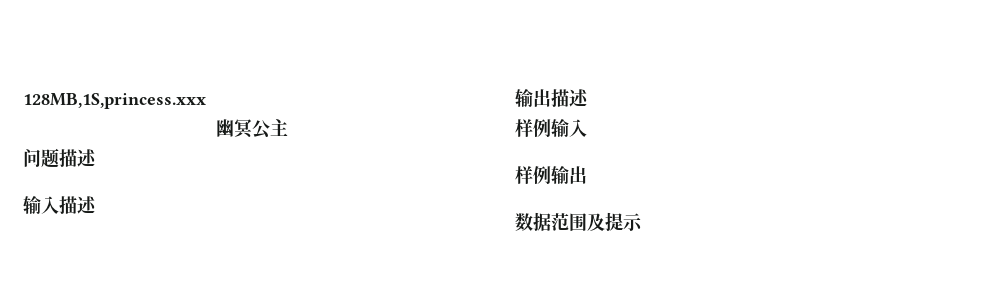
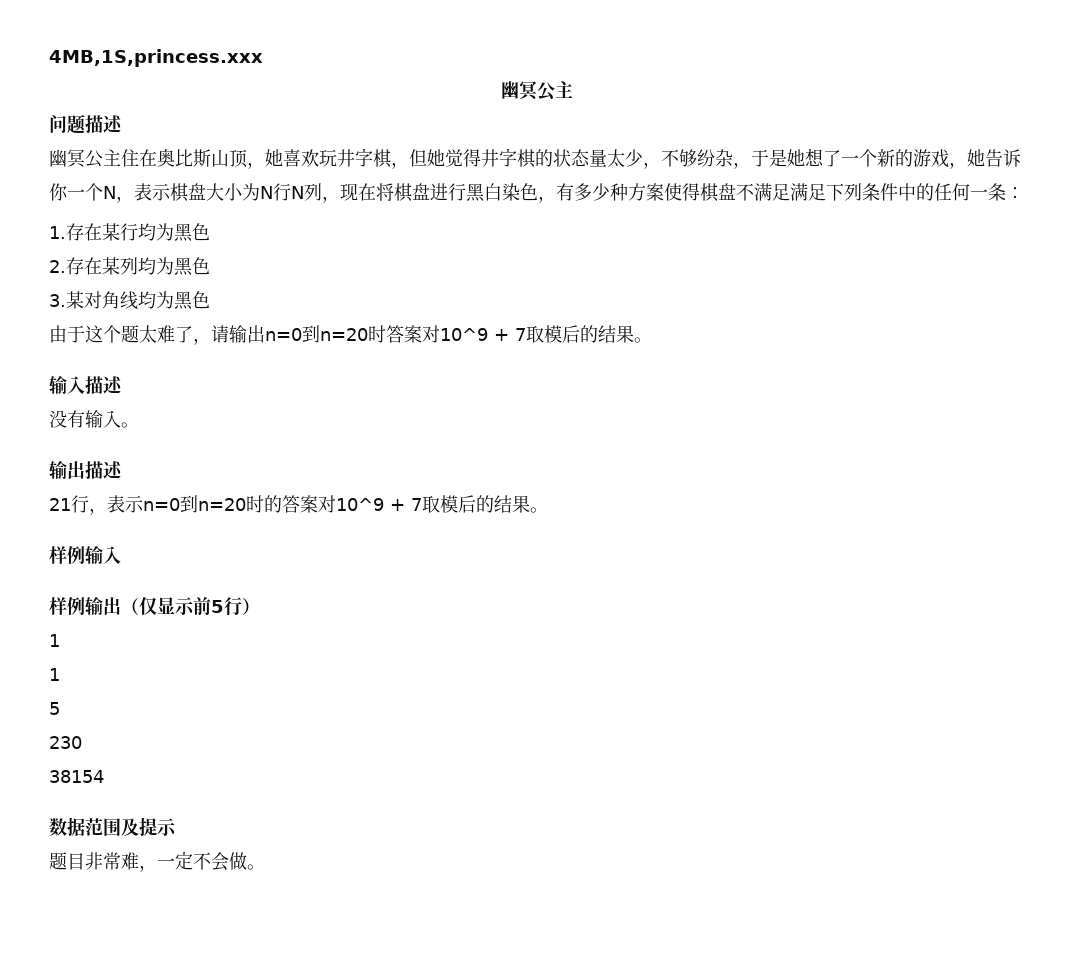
[23,93,206,109] 128MB,1S,princess.xxx -> [49,49,263,67] 4MB,1S,princess.xxx
(97, 158) none -> [49,148,1021,169] [49,183,1024,203] [49,223,210,242] [49,257,210,276] [49,291,210,310] [49,325,652,345] // 幽冥公主住在奥比斯山顶，她喜欢玩井字棋，但她觉得井字棋的状态量太少，不够纷杂，于是她想了一个新的游戏，她告诉你一个N，表示棋盘大小为N行N列，现在将棋盘进行黑白染色，有多少种方案使得棋盘不满足满足下列条件中的任何一条： // 1.存在某行均为黑色 // 2.存在某列均为黑色 // 3.某对角线均为黑色 // 由于这个题太难了，请输出n=0到n=20时答案对10^9 + 7取模后的结果。
(97, 205) none -> [49,410,139,428] // 没有输入。
[515,118,587,137] [515,165,587,184] [515,212,643,231] 样例输入 // 样例输出 // 数据范围及提示 -> [49,495,548,515] [49,545,121,564] [49,596,260,616] [49,634,60,647] [49,668,60,681] [49,702,60,715] [49,736,82,749] [49,770,104,783] [49,817,177,836] [49,851,265,872] 21行，表示n=0到n=20时的答案对10^9 + 7取模后的结果。 // 样例输入 // 样例输出（仅显示前5行） // 1 // 1 // 5 // 230 // 38154 // 数据范围及提示 // 题目非常难，一定不会做。

